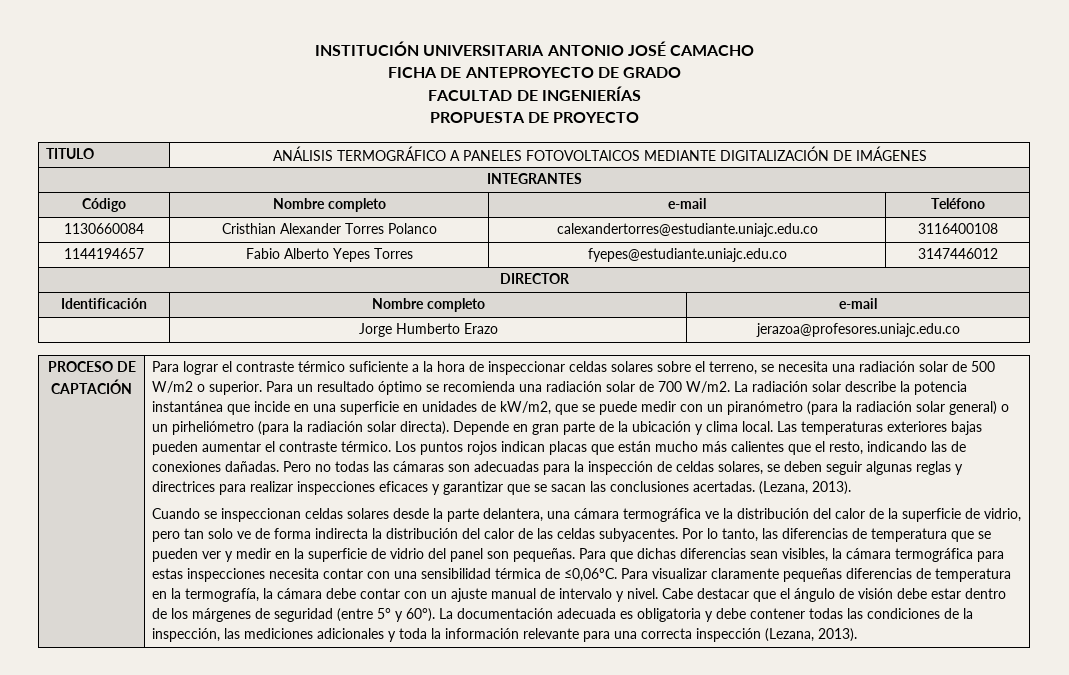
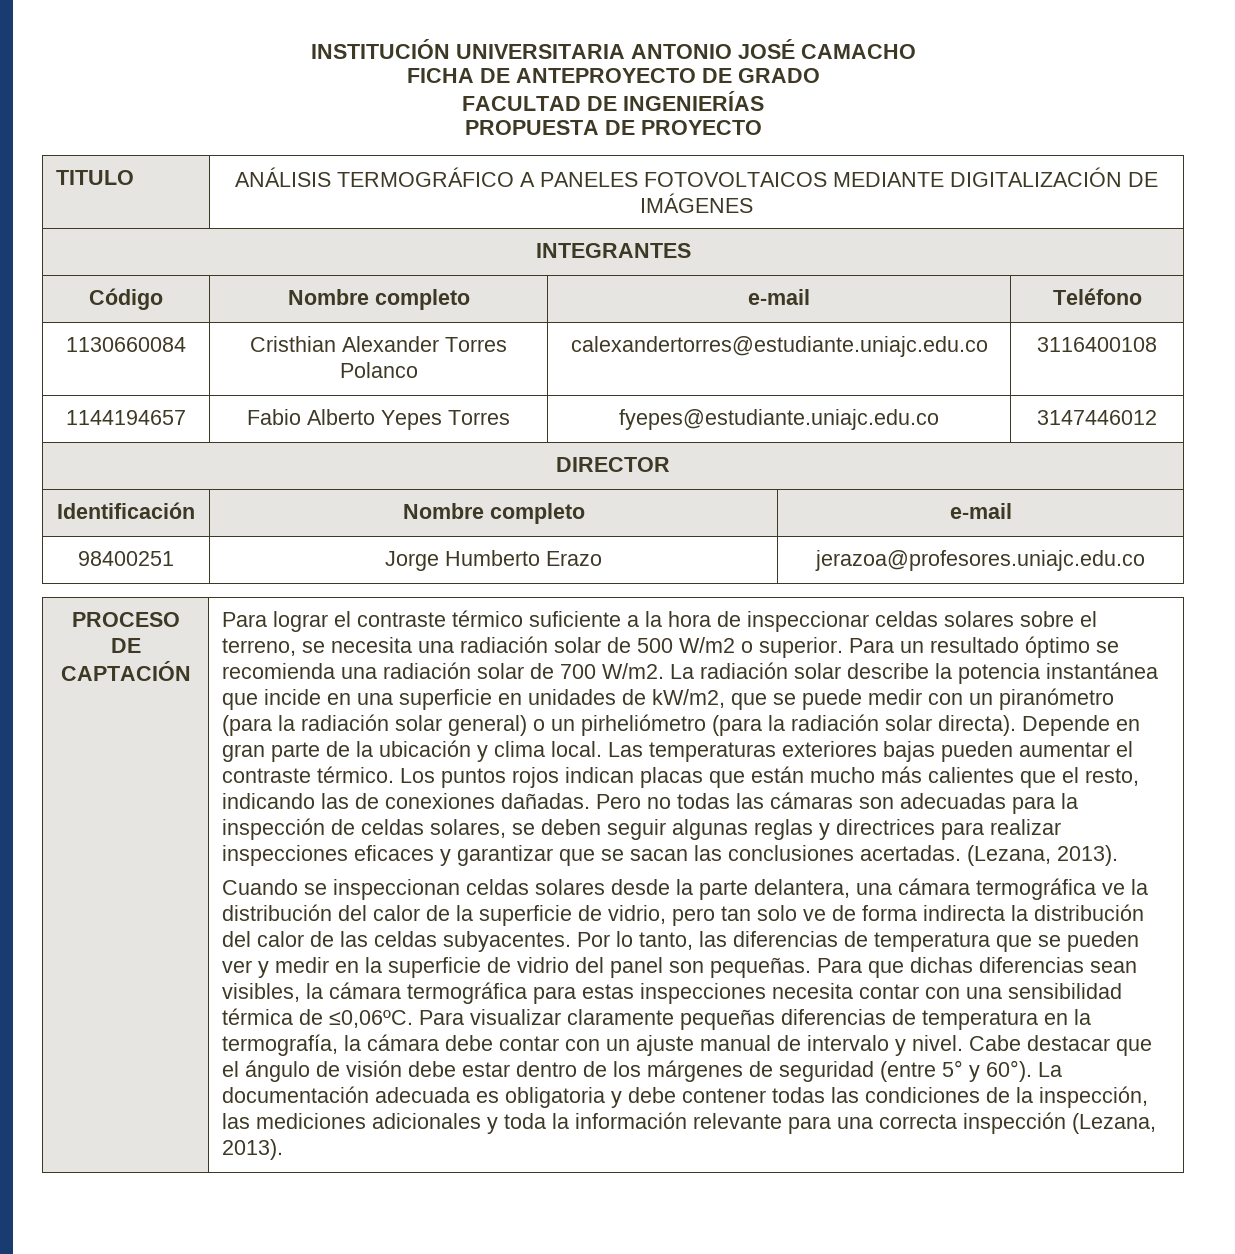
(877, 303) none -> [78,551,174,566] 98400251

